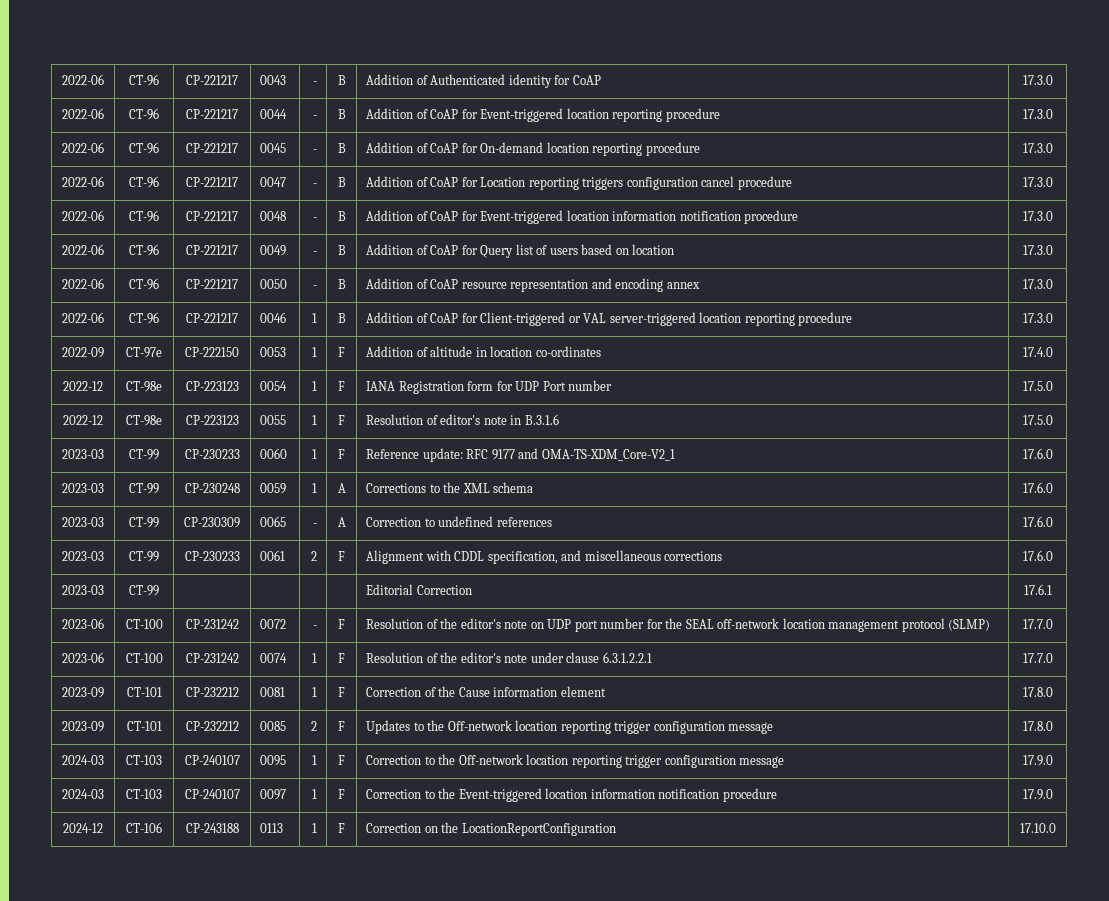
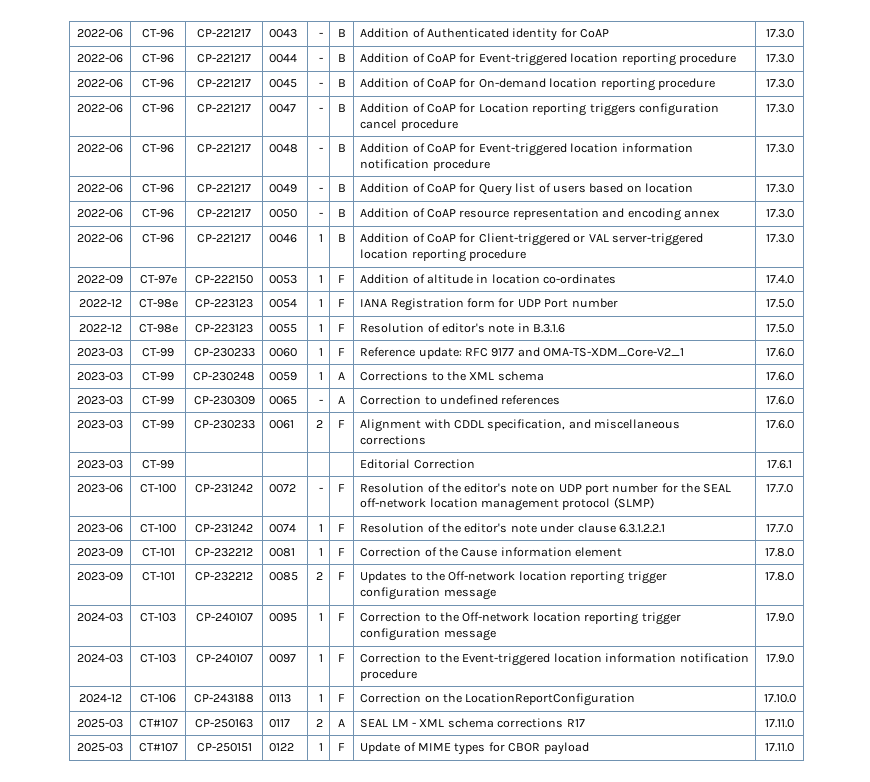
(1056, 828) none -> [77,719,123,728] [138,719,178,728] [195,719,253,728] [269,719,291,728] [315,719,323,727] [338,719,345,727] [360,718,585,728] [765,719,794,728] [77,743,123,752] [138,743,178,752] [196,743,252,752] [269,743,295,752] [318,743,323,751] [338,743,345,751] [360,742,589,755] [765,743,794,752] // 2025-03 | CT#107 | CP-250163 | 0117 | 2 | A | SEAL LM - XML schema corrections R17 | 17.11.0 // 2025-03 | CT#107 | CP-250151 | 0122 | 1 | F | Update of MIME types for CBOR payload | 17.11.0

